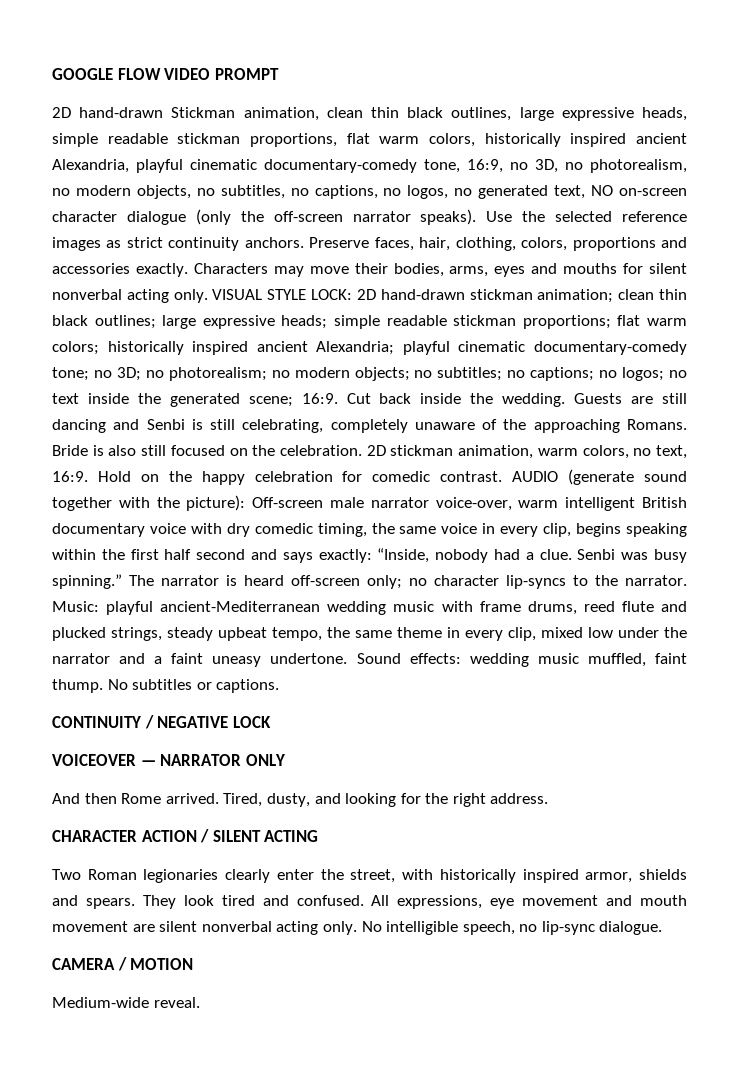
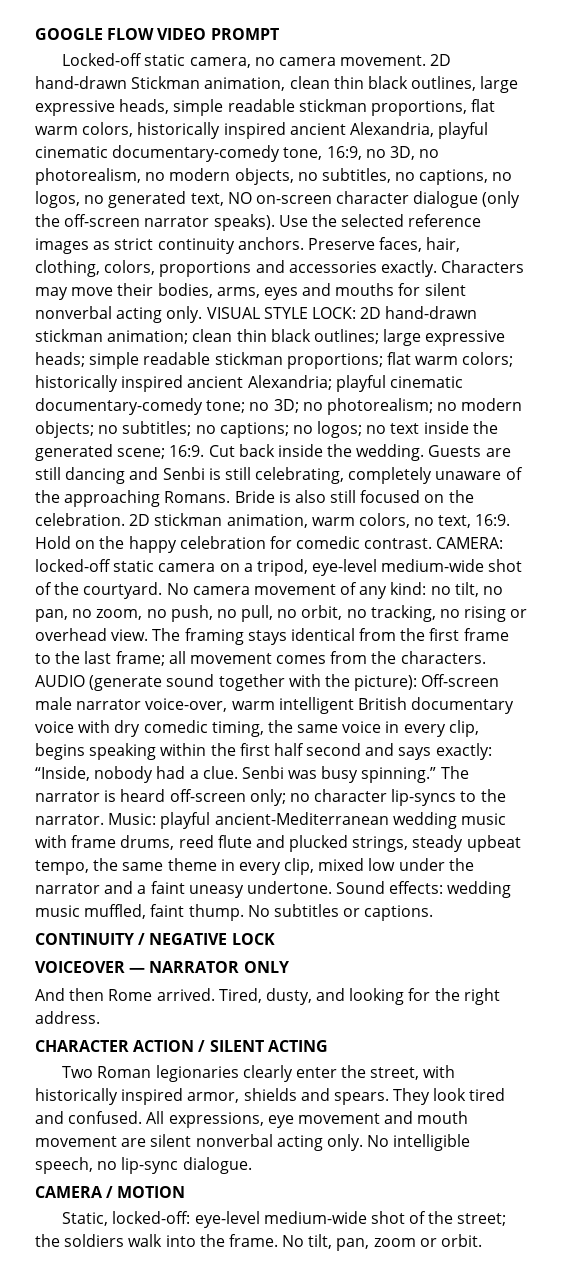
(279, 74) none -> [62,53,427,68] Locked-off static camera, no camera movement.
(503, 476) none -> [436,537,504,549] [35,559,523,576] [35,582,504,599] [35,605,528,622] [35,628,509,645] [35,651,486,666] CAMERA: locked-off static camera on a tripod, eye-level medium-wide shot of the courtyard. No camera movement of any kind: no tilt, no pan, no zoom, no push, no pull, no orbit, no tracking, no rising or overhead view. The framing stays identical from the first frame to the last frame; all movement comes from the characters.
[52,997,200,1008] Medium-wide reveal. -> [62,1211,507,1228] [35,1234,483,1251] Static, locked-off: eye-level medium-wide shot of the street; the soldiers walk into the frame. No tilt, pan, zoom or orbit.

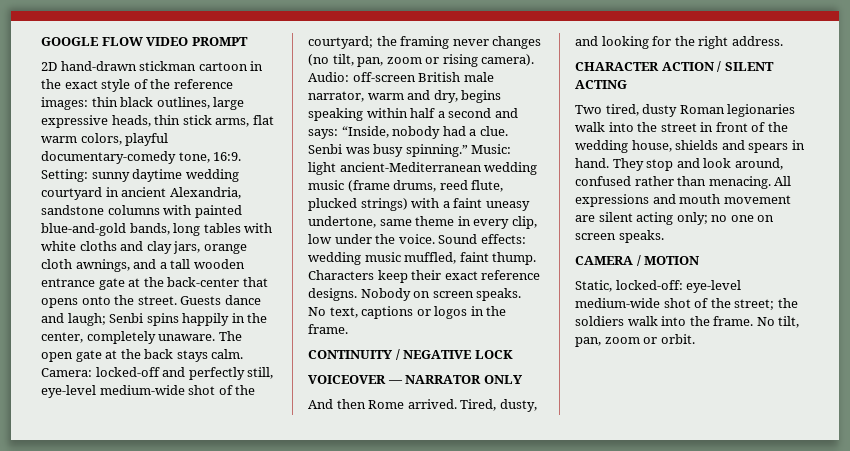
[62,53,452,68] [35,76,330,91] Locked-off static camera, no camera movement. 2D hand-drawn Stickman animation, clean -> [41,61,264,71] [41,79,233,92] [41,97,88,110] 2D hand-drawn stickman cartoon in the exact style of the reference images:
[173,99,496,116] [35,122,489,139] [35,145,440,162] [35,168,513,185] [35,191,521,208] [35,214,482,231] [35,237,461,254] [35,260,525,277] [35,283,466,300] [35,306,478,323] [35,329,506,346] [35,352,514,369] [35,375,463,392] [35,398,523,415] [35,421,498,438] [35,444,511,461] [35,467,523,484] [35,490,474,507] [35,513,511,528] [35,536,504,553] [35,559,523,576] [35,582,504,599] [35,605,528,622] [35,628,509,645] [35,651,486,666] [35,674,500,691] [35,697,515,714] [35,720,479,737] [35,743,492,760] simple readable stickman proportions, flat warm colors, historically inspired ancient Alexandria, playful cinematic documentary-comedy tone, 16:9, no 3D, no photorealism, no modern objects, no subtitles, no captions, no logos, no generated text, NO on-screen character dialogue (only the off-screen narrator speaks). Use the selected reference images as strict continuity anchors. Preserve faces, hair, clothing, colors, proportions and accessories exactly. Characters may move their bodies, arms, eyes and mouths for silent nonverbal acting only. VISUAL STYLE LOCK: 2D hand-drawn stickman animation; clean thin black outlines; large expressive heads; simple readable stickman proportions; flat warm colors; historically inspired ancient Alexandria; playful cinematic documentary-comedy tone; no 3D; no photorealism; no modern objects; no subtitles; no captions; no logos; no text inside the generated scene; 16:9. Cut back inside the wedding. Guests are still dancing and Senbi is still celebrating, completely unaware of the approaching Romans. Bride is also still focused on the celebration. 2D stickman animation, warm colors, no text, 16:9. Hold on the happy celebration for comedic contrast. CAMERA: locked-off static camera on a tripod, eye-level medium-wide shot of the courtyard. No camera movement of any kind: no tilt, no pan, no zoom, no push, no pull, no orbit, no tracking, no rising or overhead view. The framing stays identical from the first frame to the last frame; all movement comes from the characters. AUDIO (generate sound together with the picture): Off-screen male narrator voice-over, warm intelligent British documentary voice with dry comedic timing, the same voice in every clip, begins speaking within the first half second and says exactly: -> [154,115,274,127] [41,133,169,146] [41,151,242,164] [41,169,239,182] [41,187,241,200] [41,205,242,218] [41,223,273,236] [41,241,247,254] [41,259,245,272] [41,277,268,290] [41,295,261,308] [41,313,268,326] [41,331,242,344] [41,349,244,362] [41,367,274,380] [41,385,256,398] [308,36,542,49] [308,54,535,67] [308,72,494,82] [308,90,502,103] [308,108,518,121] [308,129,338,139] thin stick arms, flat warm colors, playful documentary-comedy tone, 16:9. Setting: sunny daytime wedding courtyard in ancient Alexandria, sandstone columns with painted blue-and-gold bands, long tables with white cloths and clay jars, orange cloth awnings, and a tall wooden entrance gate at the back-center that opens onto the street. Guests dance and laugh; Senbi spins happily in the center, completely unaware. The open gate at the back stays calm. Camera: locked-off and perfectly still, eye-level medium-wide shot of the courtyard; the framing never changes (no tilt, pan, zoom or rising camera). Audio: off-screen British male narrator, warm and dry, begins speaking within half a second and says:
[440,766,469,779] [35,789,506,806] [35,812,506,829] [35,835,521,852] [35,858,119,875] The narrator is heard off-screen only; no character lip-syncs to the narrator. Music: playful ancient-Mediterranean wedding music with frame drums, reed flute and plucked strings, steady upbeat tempo, the -> [471,144,512,154] [308,162,538,175] [308,180,504,192] [308,198,530,211] [308,216,376,228] Music: light ancient-Mediterranean wedding music (frame drums, reed flute, plucked strings) with a faint uneasy undertone,
[318,858,365,871] mixed -> (537, 222) none
[35,881,332,898] narrator and a faint uneasy undertone. -> [398,234,435,244] voice.
[247,904,434,921] No subtitles or captions. -> [308,270,541,283] [308,288,522,301] [308,306,507,319] [308,324,348,334] Characters keep their exact reference designs. Nobody on screen speaks. No text, captions or logos in the frame.
[97,1065,456,1082] [35,1088,506,1105] [35,1111,380,1128] Roman legionaries clearly enter the street, with historically inspired armor, shields and spears. They look tired and confused. All expressions, eye movement -> [605,104,796,117] [575,122,788,132] [575,140,805,153] [575,158,783,171] [575,176,792,189] [575,194,649,207] tired, dusty Roman legionaries walk into the street in front of the wedding house, shields and spears in hand. They stop and look around, confused rather than menacing. All expressions
[195,1134,471,1151] [35,1157,252,1174] nonverbal acting only. No intelligible speech, no lip-sync dialogue. -> [636,212,775,225] [575,230,664,243] acting only; no one on screen speaks.

